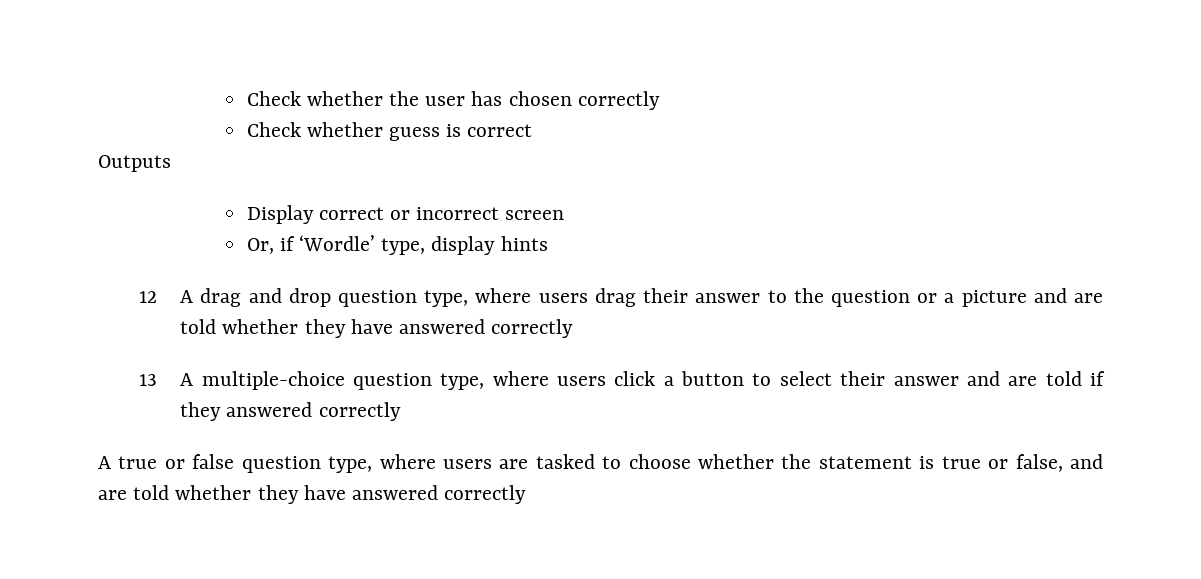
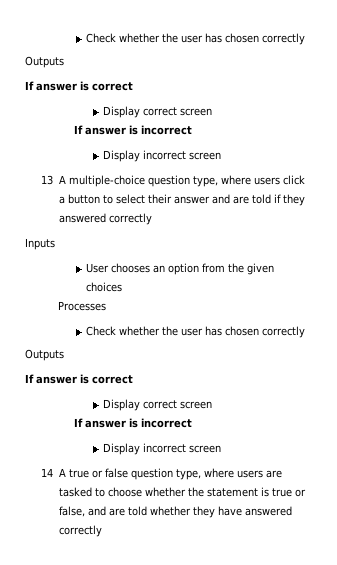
[246,91,660,110] [246,122,533,141] [98,155,171,172] [246,205,565,224] [246,235,548,255] [139,288,1103,307] [180,319,574,338] Check whether the user has chosen correctly // Check whether guess is correct // Outputs // Display correct or incorrect screen // Or, if ‘Wordle’ type, display hints // 12 A drag and drop question type, where users drag their answer to the question or a picture and are told whether they have answered correctly -> [86,33,306,45] [25,56,64,68] [25,81,133,91] [102,106,212,118] [74,125,193,135] [102,150,221,162] Check whether the user has chosen correctly // Outputs // If answer is correct // Display correct screen // If answer is incorrect // Display incorrect screen
(401, 411) none -> [25,238,55,250] [86,263,275,275] [86,282,123,292] [57,301,106,311] [86,326,306,338] [25,349,64,361] [25,374,133,384] [102,399,212,411] [74,418,193,428] [102,443,221,455] [41,468,54,477] Inputs // User chooses an option from the given choices // Processes // Check whether the user has chosen correctly // Outputs // If answer is correct // Display correct screen // If answer is incorrect // Display incorrect screen // 14

